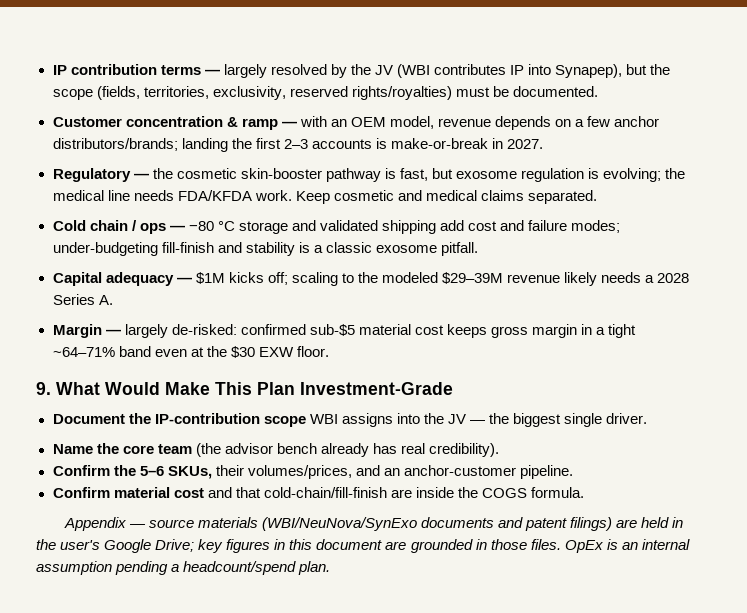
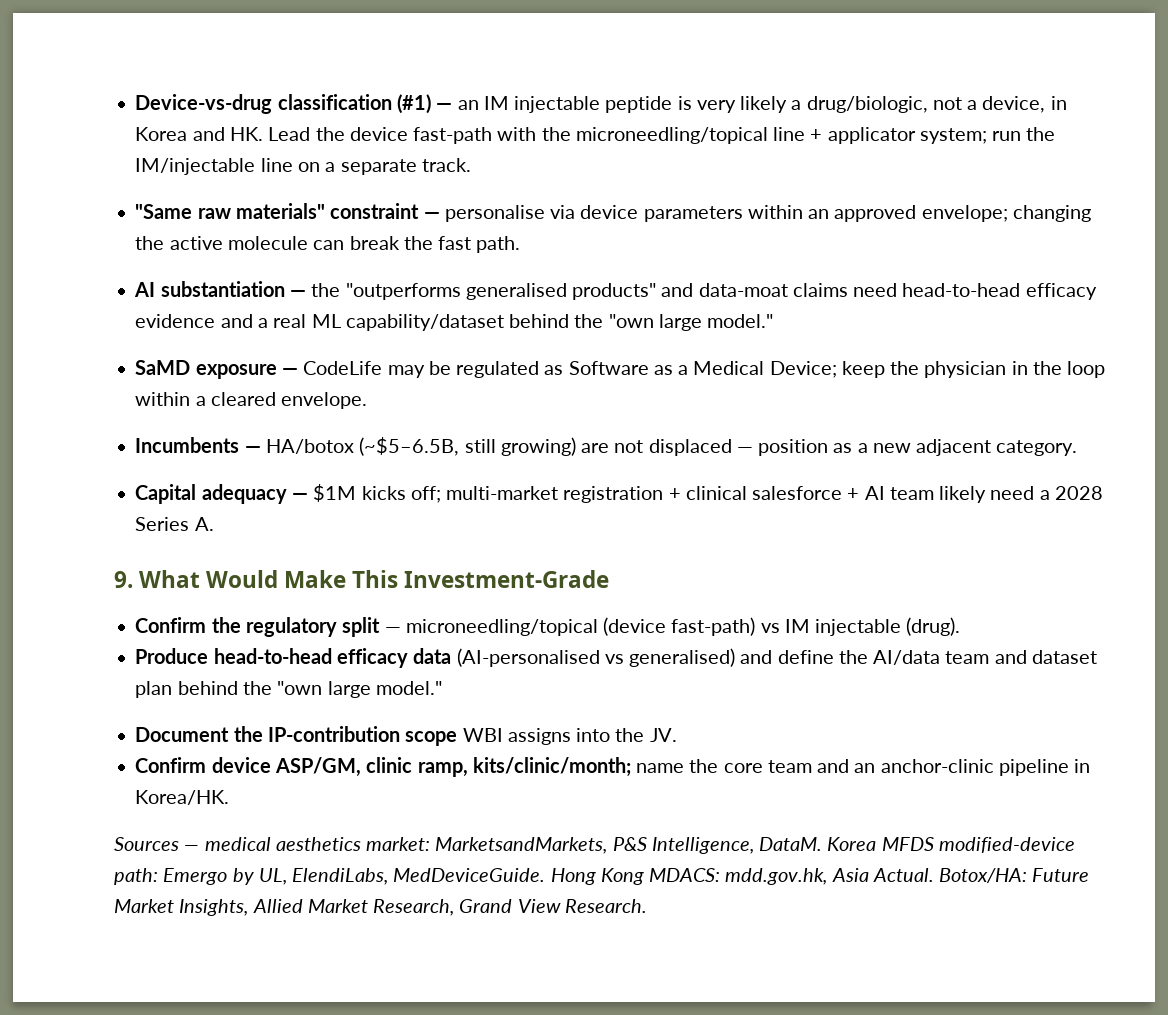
[52,64,671,78] [52,86,598,100] [52,116,660,130] [52,138,543,152] [52,168,686,182] [52,190,597,204] [52,220,621,234] [52,242,478,256] IP contribution terms — largely resolved by the JV (WBI contributes IP into Synapep), but the scope (fields, territories, exclusivity, reserved rights/royalties) must be documented. // Customer concentration & ramp — with an OEM model, revenue depends on a few anchor distributors/brands; landing the first 2–3 accounts is make-or-break in 2027. // Regulatory — the cosmetic skin-booster pathway is fast, but exosome regulation is evolving; the medical line needs FDA/KFDA work. Keep cosmetic and medical claims separated. // Cold chain / ops — −80 °C storage and validated shipping add cost and failure modes; under-budgeting fill-finish and stability is a classic exosome pitfall. -> [135,94,1067,114] [135,127,1056,144] [135,158,471,175] [135,203,1091,222] [135,236,521,253] [134,281,1097,300] [135,314,774,331] [135,360,1106,379] [135,392,368,409] [135,437,1078,456] Device-vs-drug classification (#1) — an IM injectable peptide is very likely a drug/biologic, not a device, in Korea and HK. Lead the device fast-path with the microneedling/topical line + applicator system; run the IM/injectable line on a separate track. // "Same raw materials" constraint — personalise via device parameters within an approved envelope; changing the active molecule can break the fast path. // AI substantiation — the "outperforms generalised products" and data-moat claims need head-to-head efficacy evidence and a real ML capability/dataset behind the "own large model." // SaMD exposure — CodeLife may be regulated as Software as a Medical Device; keep the physician in the loop within a cleared envelope. // Incumbents — HA/botox (~$5–6.5B, still growing) are not displaced — position as a new adjacent category.
[291,272,690,286] [52,294,113,305] [52,324,637,338] [52,346,329,358] scaling to the modeled $29–39M revenue likely needs a 2028 Series A. // Margin — largely de-risked: confirmed sub-$5 material cost keeps gross margin in a tight ~64–71% band even at the $30 EXW floor. -> [446,486,1103,503] [135,517,214,531] multi-market registration + clinical salesforce + AI team likely need a 2028 Series A.
[257,382,295,395] Plan -> (399, 579) none
(453, 388) none -> [135,617,961,637] [135,648,1097,668] [135,681,442,698] // Confirm the regulatory split — microneedling/topical (device fast-path) vs IM injectable (drug). // Produce head-to-head efficacy data (AI-personalised vs generalised) and define the AI/data team and dataset plan behind the "own large model."
[447,413,648,427] [52,443,500,457] [52,465,573,479] [52,487,585,498] [63,517,684,531] [36,539,690,553] [36,561,331,575] JV — the biggest single driver. // Name the core team (the advisor bench already has real credibility). // Confirm the 5–6 SKUs, their volumes/prices, and an anchor-customer pipeline. // Confirm material cost and that cold-chain/fill-finish are inside the COGS formula. // Appendix — source materials (WBI/NeuNova/SynExo documents and patent filings) are held in the user's Google Drive; key figures in this document are grounded in those files. OpEx is an internal assumption pending a headcount/spend plan. -> [649,728,677,742] [135,757,1091,777] [135,790,230,805] [114,837,1075,854] [114,868,1090,885] [114,899,647,916] JV. // Confirm device ASP/GM, clinic ramp, kits/clinic/month; name the core team and an anchor-clinic pipeline in Korea/HK. // Sources — medical aesthetics market: MarketsandMarkets, P&S Intelligence, DataM. Korea MFDS modified-device path: Emergo by UL, ElendiLabs, MedDeviceGuide. Hong Kong MDACS: mdd.gov.hk, Asia Actual. Botox/HA: Future Market Insights, Allied Market Research, Grand View Research.

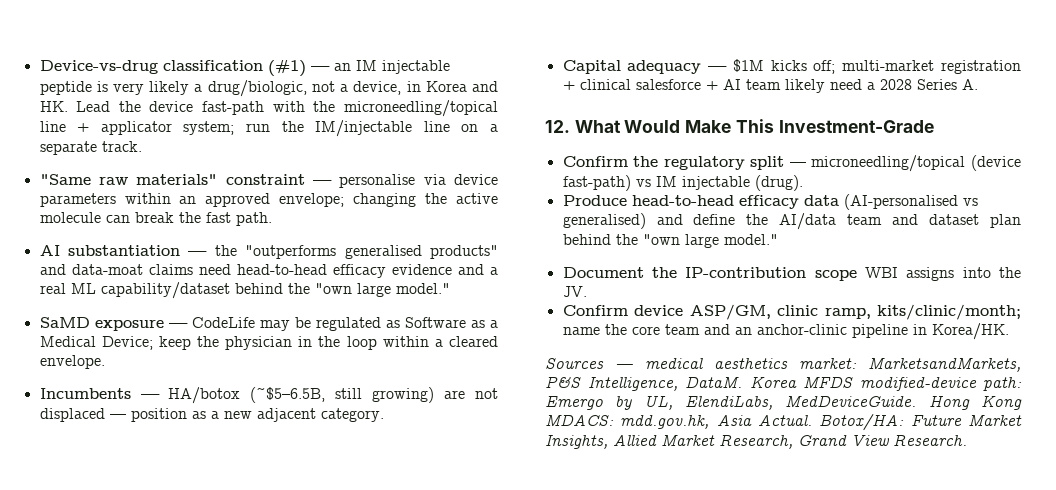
[114,571,133,588] 9. -> [545,120,570,133] 12.

